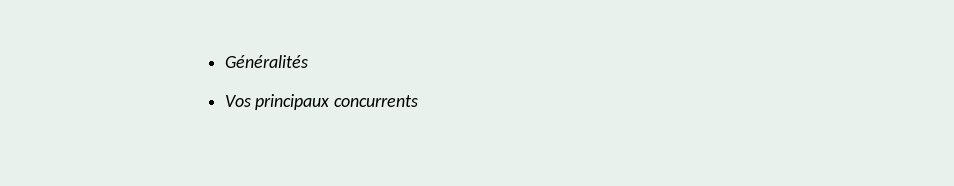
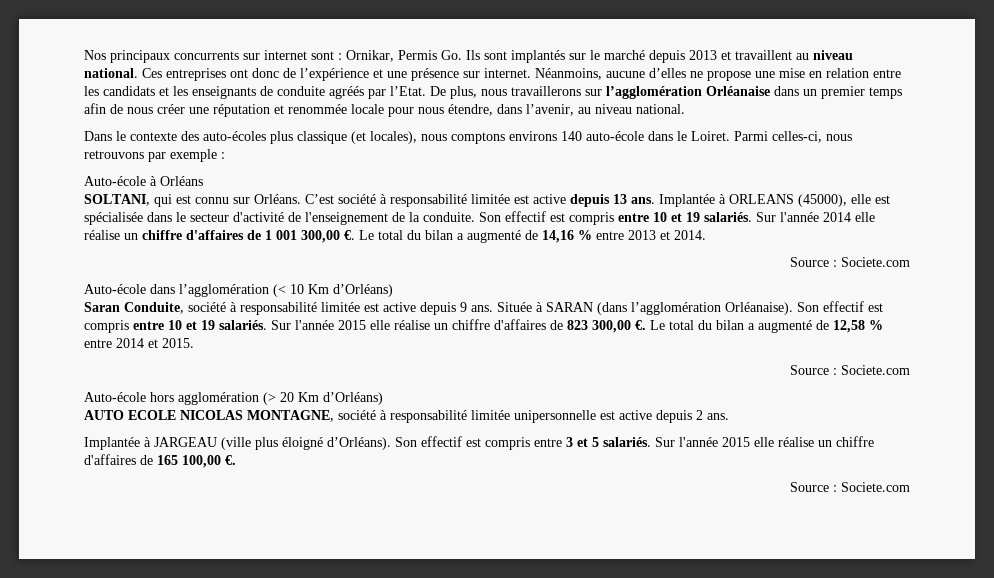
[224,55,308,68] [224,94,419,110] Généralités // Vos principaux concurrents -> [84,50,853,63] [84,68,901,81] [84,86,902,99] [84,103,685,117] [84,131,852,144] [84,149,225,162] [84,176,203,186] [84,194,890,207] [84,211,875,225] [84,230,706,243] [790,257,910,267] [84,284,393,297] [84,301,883,315] [84,319,883,333] [84,338,194,348] [790,365,910,375] [84,392,383,405] [84,410,729,423] [84,436,874,450] [84,454,236,468] [790,482,910,492] Nos principaux concurrents sur internet sont : Ornikar, Permis Go. Ils sont implantés sur le marché depuis 2013 et travaillent au niveau national. Ces entreprises ont donc de l’expérience et une présence sur internet. Néanmoins, aucune d’elles ne propose une mise en relation entre les candidats et les enseignants de conduite agréés par l’Etat. De plus, nous travaillerons sur l’agglomération Orléanaise dans un premier temps afin de nous créer une réputation et renommée locale pour nous étendre, dans l’avenir, au niveau national. // Dans le contexte des auto-écoles plus classique (et locales), nous comptons environs 140 auto-école dans le Loiret. Parmi celles-ci, nous retrouvons par exemple : // Auto-école à Orléans // SOLTANI, qui est connu sur Orléans. C’est société à responsabilité limitée est active depuis 13 ans. Implantée à ORLEANS (45000), elle est spécialisée dans le secteur d'activité de l'enseignement de la conduite. Son effectif est compris entre 10 et 19 salariés. Sur l'année 2014 elle réalise un chiffre d'affaires de 1 001 300,00 €. Le total du bilan a augmenté de 14,16 % entre 2013 et 2014. // Source : Societe.com // Auto-école dans l’agglomération (< 10 Km d’Orléans) // Saran Conduite, société à responsabilité limitée est active depuis 9 ans. Située à SARAN (dans l’agglomération Orléanaise). Son effectif est compris entre 10 et 19 salariés. Sur l'année 2015 elle réalise un chiffre d'affaires de 823 300,00 €. Le total du bilan a augmenté de 12,58 % entre 2014 et 2015. // Source : Societe.com // Auto-école hors agglomération (> 20 Km d’Orléans) // AUTO ECOLE NICOLAS MONTAGNE, société à responsabilité limitée unipersonnelle est active depuis 2 ans. // Implantée à JARGEAU (ville plus éloigné d’Orléans). Son effectif est compris entre 3 et 5 salariés. Sur l'année 2015 elle réalise un chiffre d'affaires de 165 100,00 €. // Source : Societe.com

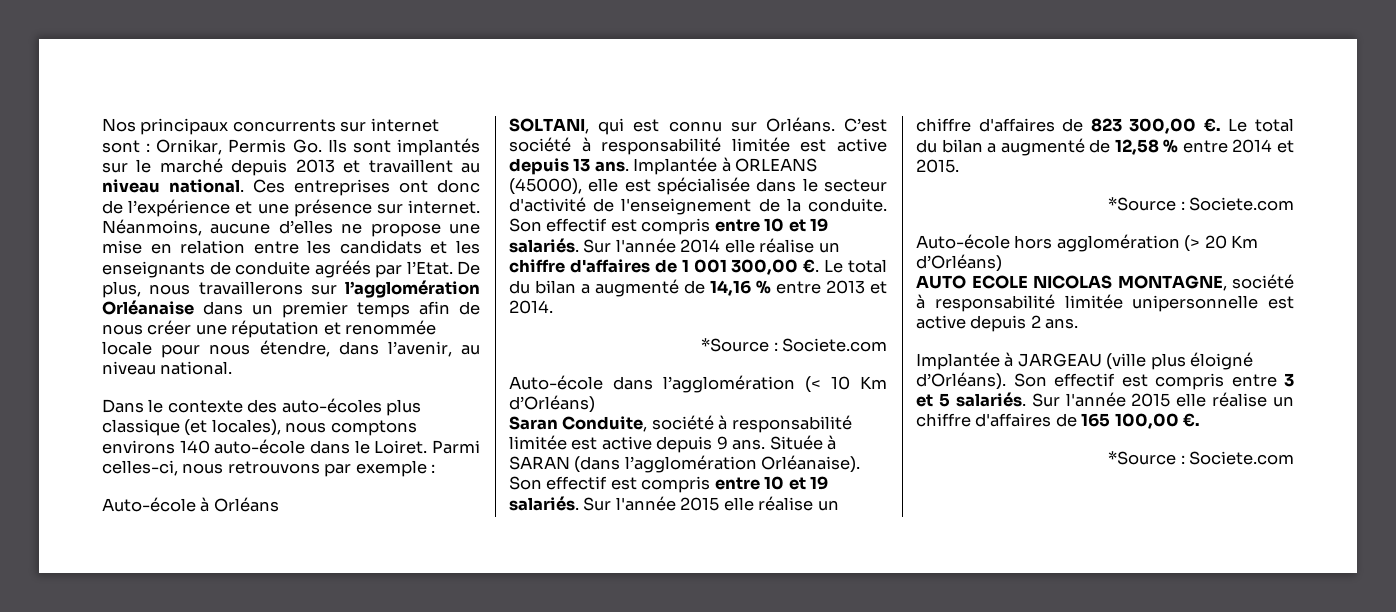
[790,257,829,267] Source -> [701,338,770,352] *Source
[790,365,829,375] Source -> [1108,197,1177,211] *Source
[790,482,829,492] Source -> [1108,451,1177,465] *Source

